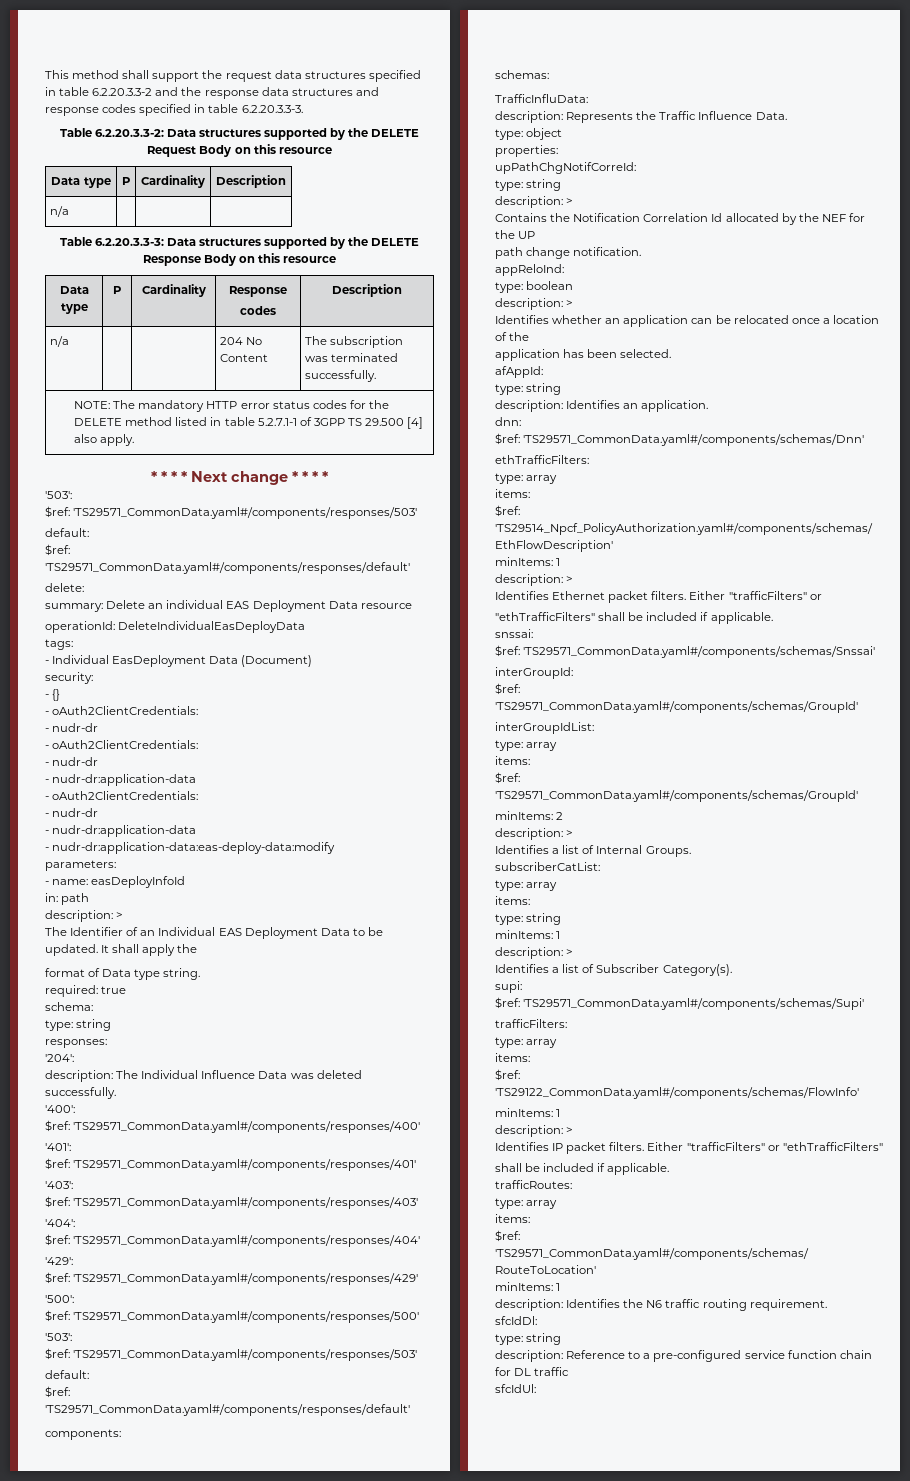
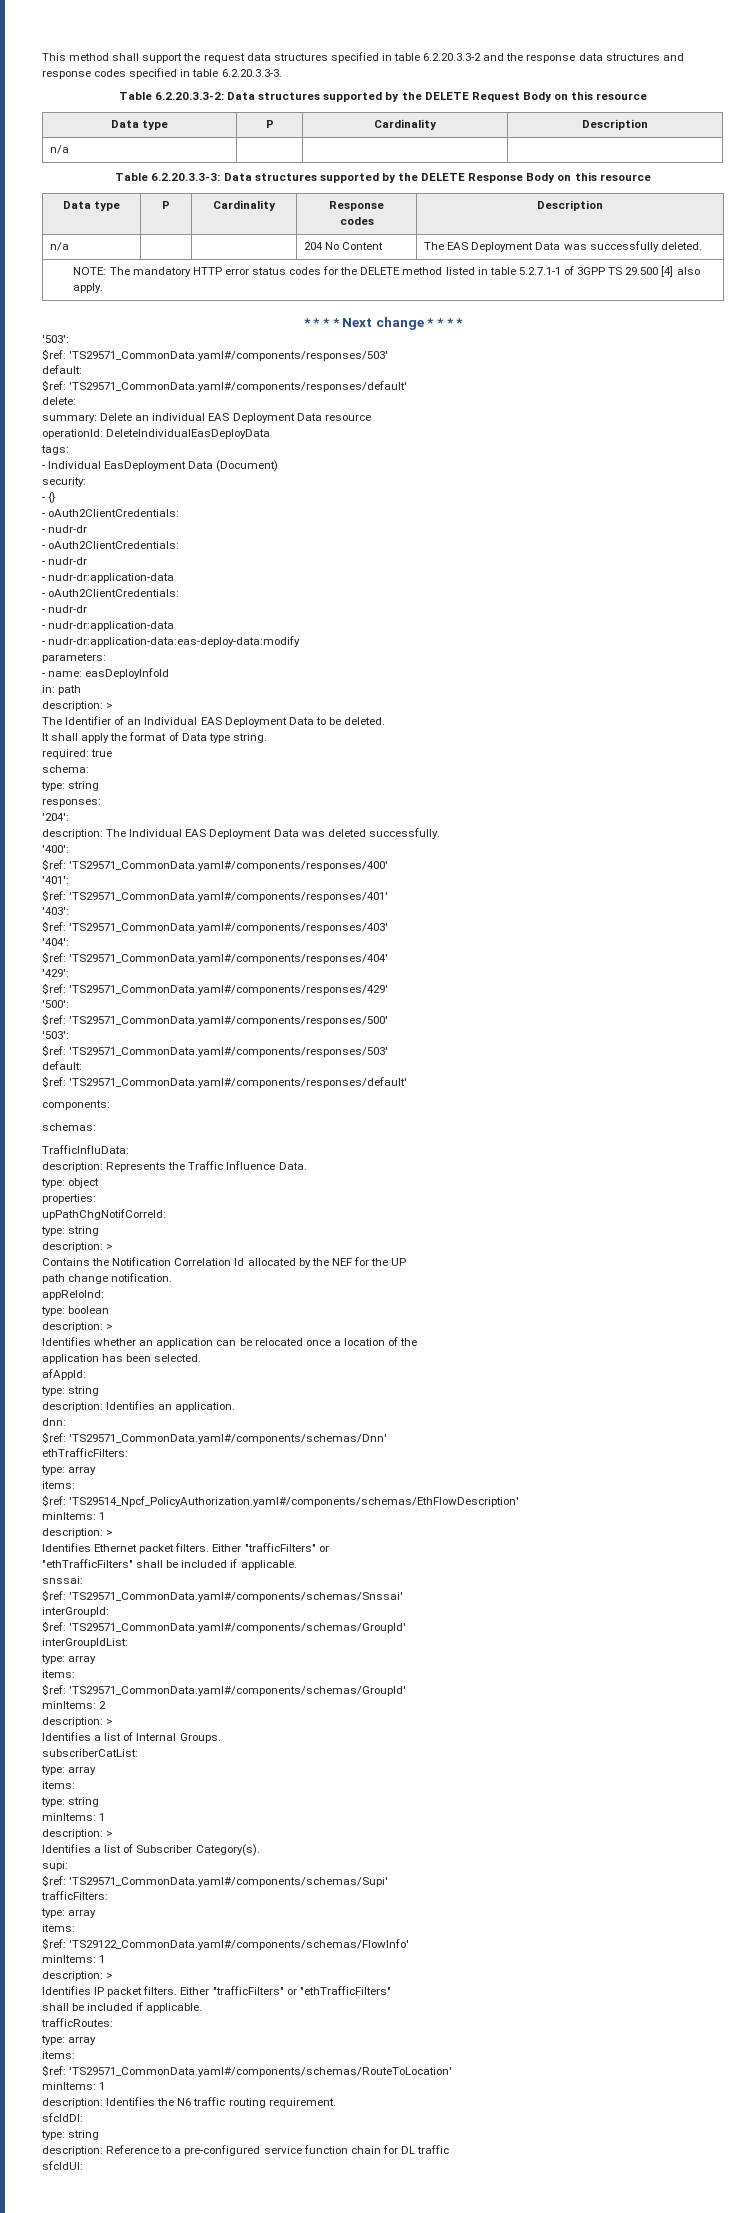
[330,336,404,348] [305,353,399,362] [305,370,377,382] subscription was terminated successfully. -> [447,241,702,252] EAS Deployment Data was successfully deleted.
[45,944,98,956] updated. -> [344,717,386,725] deleted. //
(198, 948) // -> (128, 737) none
[201,1070,256,1079] Influence -> [185,829,272,839] EAS Deployment

